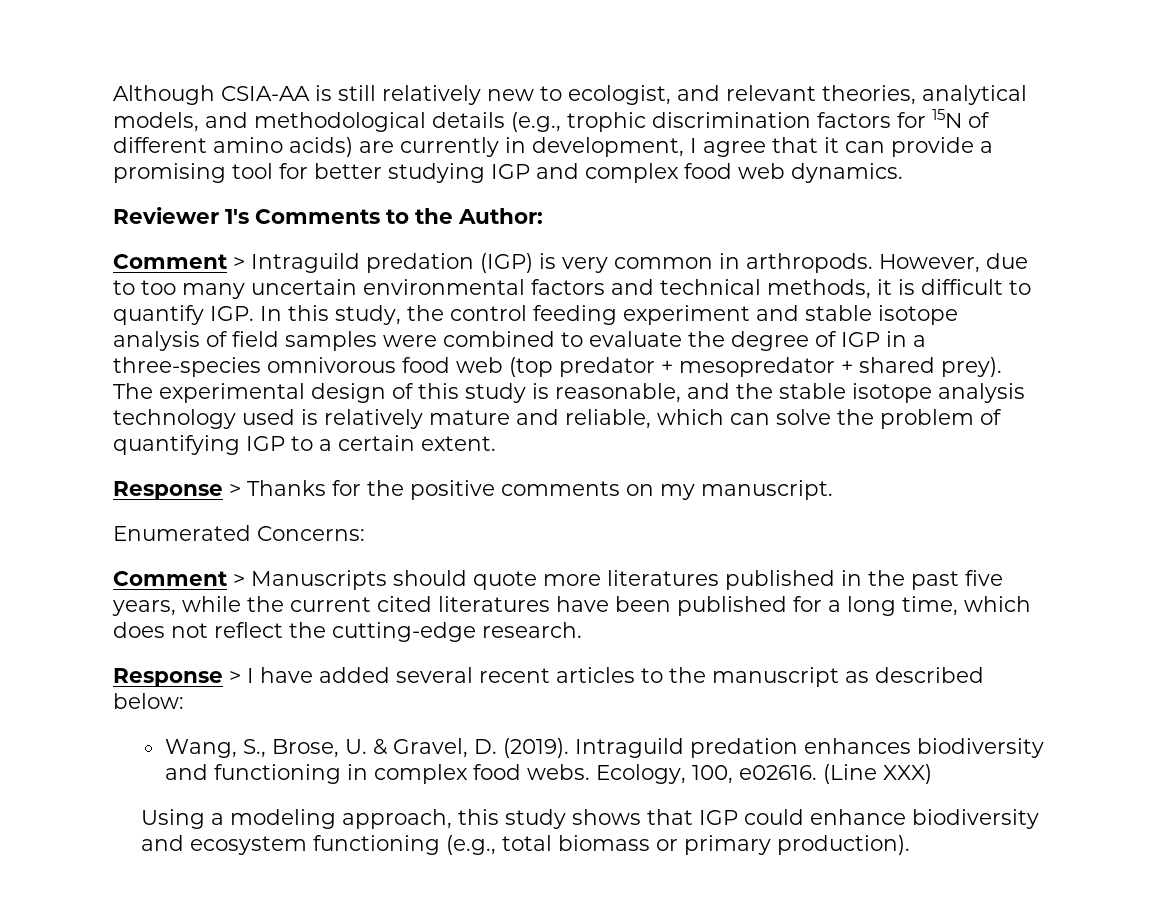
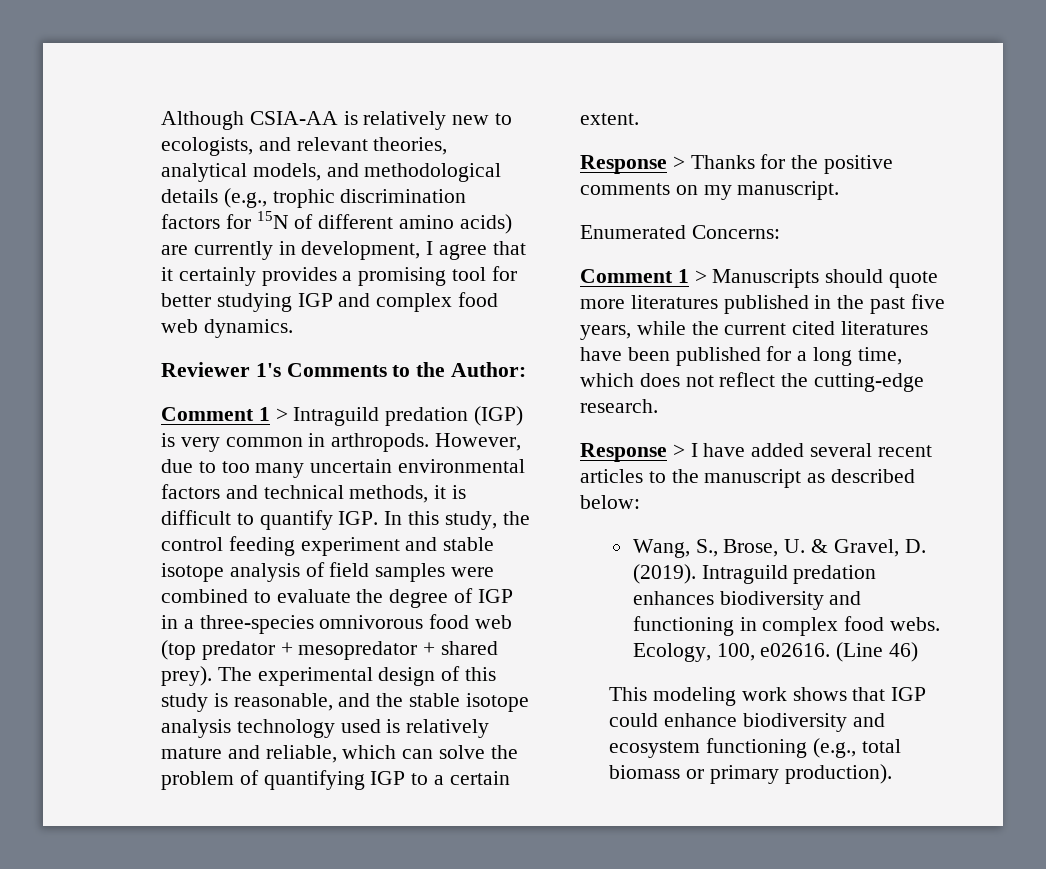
[338,85,376,101] still -> (358, 118) none
[568,85,671,105] ecologist, -> [161,137,253,156] ecologists,
[845,137,974,157] can provide -> [178,267,337,286] certainly provides
(227, 261) none -> [258,407,270,421] 1
(227, 578) none -> [677,269,689,283] 1
[882,764,932,784] [140,809,566,829] XXX) // Using a modeling approach, this study -> [889,642,919,662] [609,687,787,706] 46) // This modeling work

